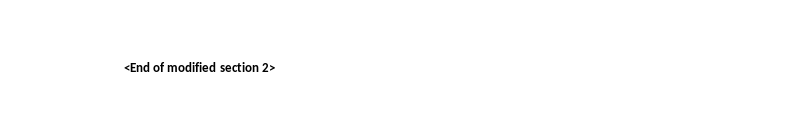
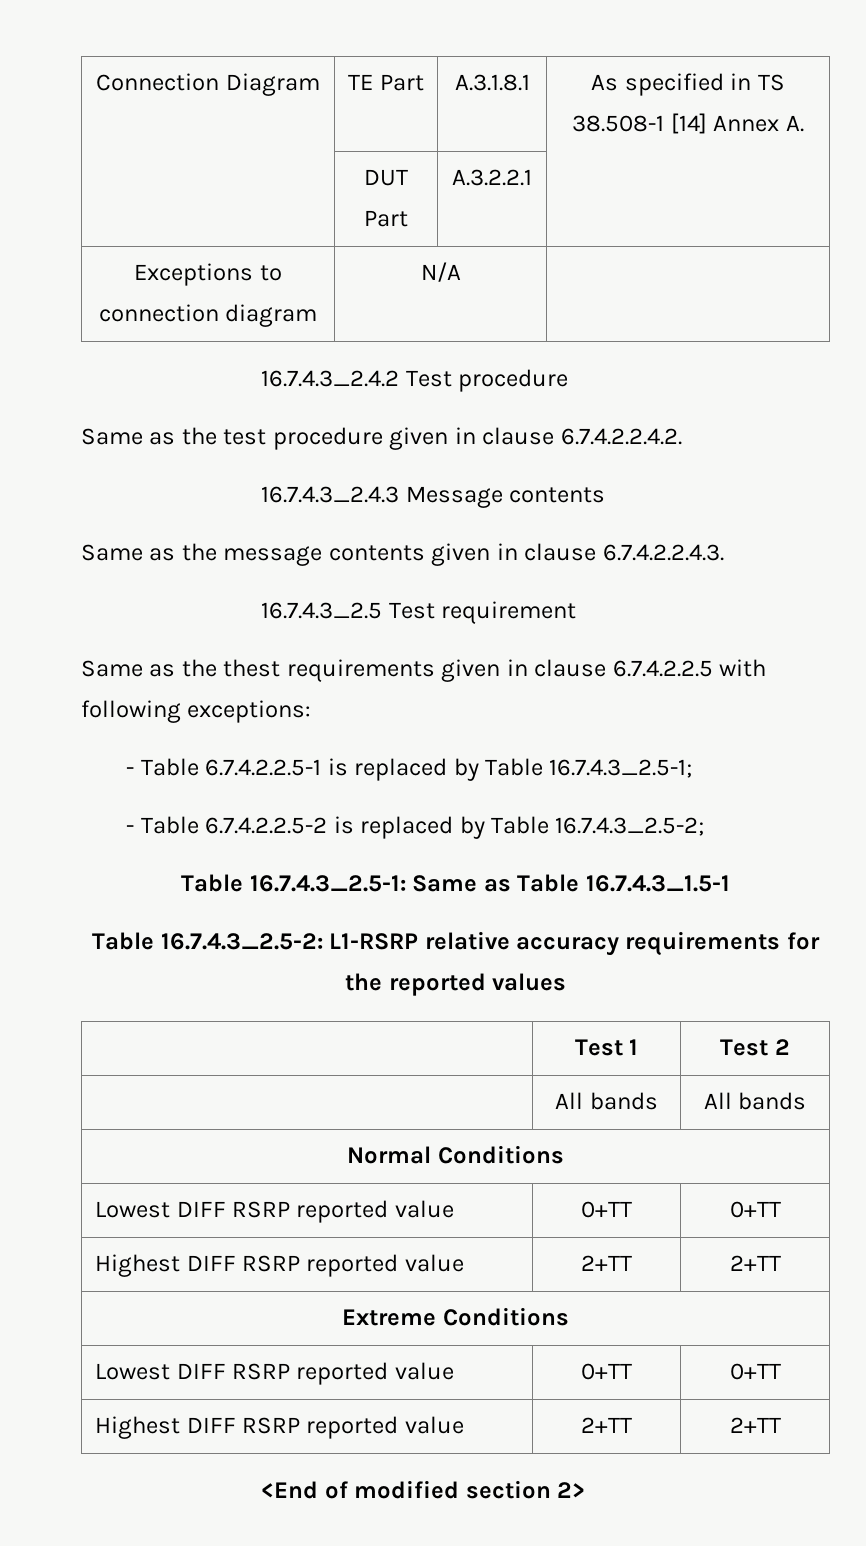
(123, 67) none -> [96,73,320,96] [348,74,424,91] [454,74,530,91] [591,73,785,96] [572,113,804,134] [364,169,408,186] [364,210,408,227] [452,169,532,186] [134,263,282,286] [98,304,318,327] [420,262,461,282] [261,369,569,392] [81,427,682,450] [261,486,606,508] [81,543,724,566] [261,601,577,624] [81,659,767,682] [81,700,312,723] [126,758,693,781] [126,816,705,839] [181,874,730,892] [92,931,820,956] [345,973,566,996] [574,1039,639,1056] [720,1039,790,1056] [555,1092,658,1110] [703,1092,807,1110] [347,1145,564,1164] [95,1200,454,1223] [581,1201,632,1218] [729,1201,781,1218] [95,1254,464,1277] [581,1255,632,1271] [729,1255,781,1271] [342,1307,569,1326] [95,1362,454,1385] [581,1363,632,1380] [729,1363,781,1380] [95,1416,464,1439] [581,1417,632,1433] [729,1417,781,1433] Connection Diagram | TE Part | A.3.1.8.1 | As specified in TS 38.508-1 [14] Annex A. // | DUT Part | A.3.2.2.1 | // Exceptions to connection diagram | N/A | // 16.7.4.3_2.4.2 Test procedure // Same as the test procedure given in clause 6.7.4.2.2.4.2. // 16.7.4.3_2.4.3 Message contents // Same as the message contents given in clause 6.7.4.2.2.4.3. // 16.7.4.3_2.5 Test requirement // Same as the thest requirements given in clause 6.7.4.2.2.5 with following exceptions: // - Table 6.7.4.2.2.5-1 is replaced by Table 16.7.4.3_2.5-1; // - Table 6.7.4.2.2.5-2 is replaced by Table 16.7.4.3_2.5-2; // Table 16.7.4.3_2.5-1: Same as Table 16.7.4.3_1.5-1 // Table 16.7.4.3_2.5-2: L1-RSRP relative accuracy requirements for the reported values // | Test 1 | Test 2 // | All bands | All bands // Normal Conditions // Lowest DIFF RSRP reported value | 0+TT | 0+TT // Highest DIFF RSRP reported value | 2+TT | 2+TT // Extreme Conditions // Lowest DIFF RSRP reported value | 0+TT | 0+TT // Highest DIFF RSRP reported value | 2+TT | 2+TT //

